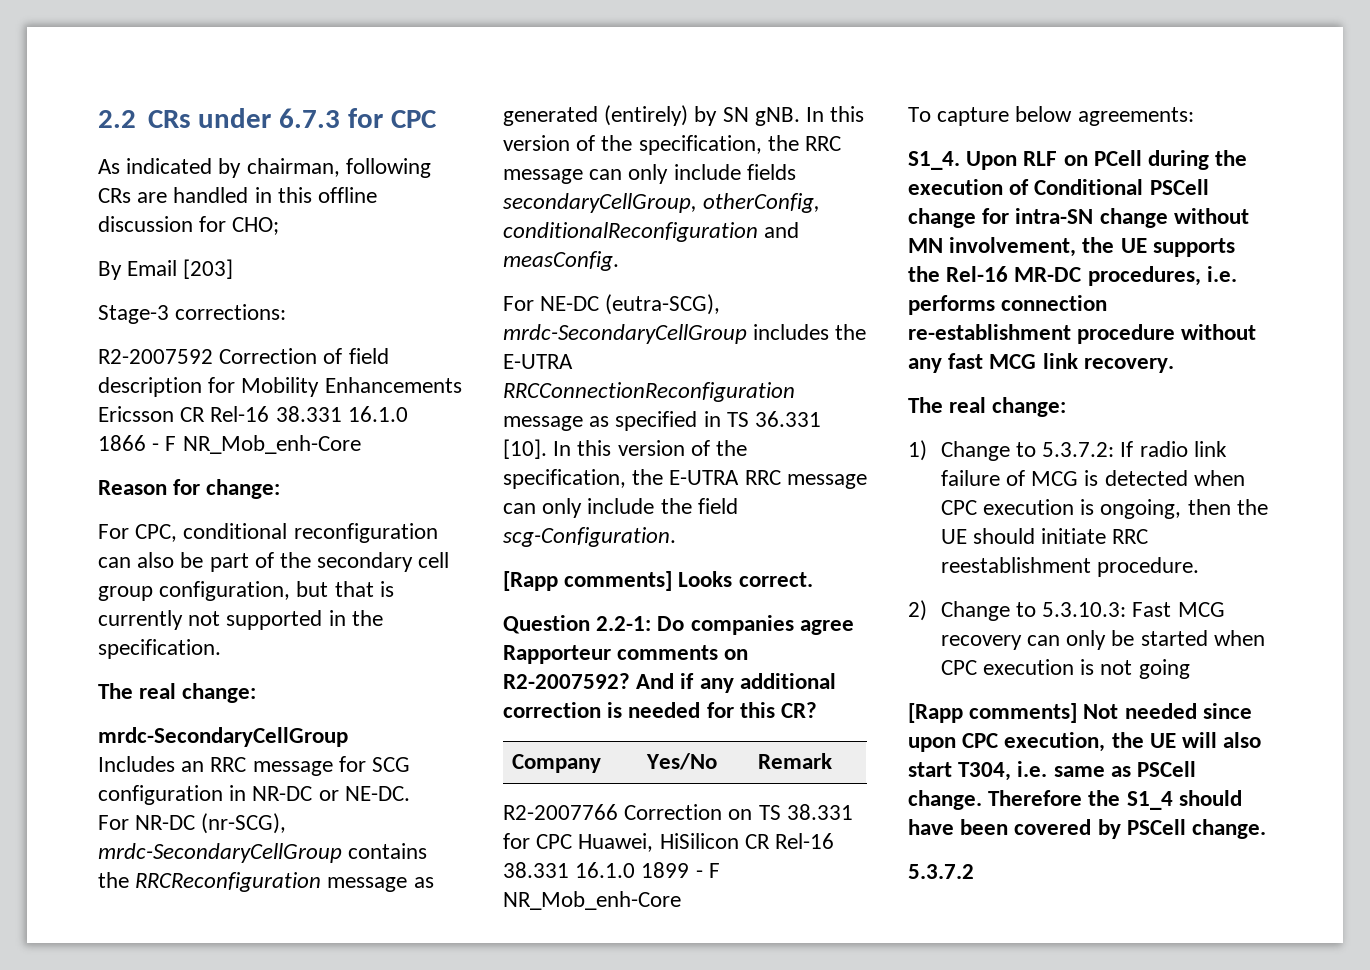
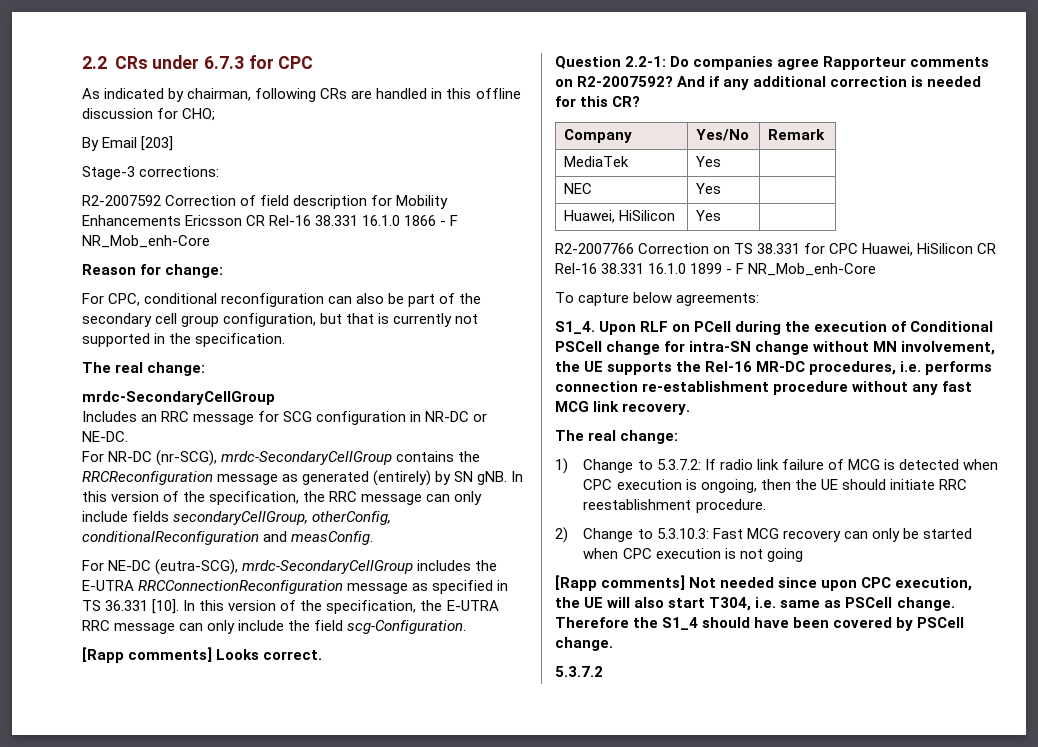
(833, 761) none -> [564,156,630,167] [696,156,722,167] [564,183,593,194] [696,183,722,194] [564,210,676,223] [696,210,722,221] // MediaTek | Yes | // NEC | Yes | // Huawei, HiSilicon | Yes |

